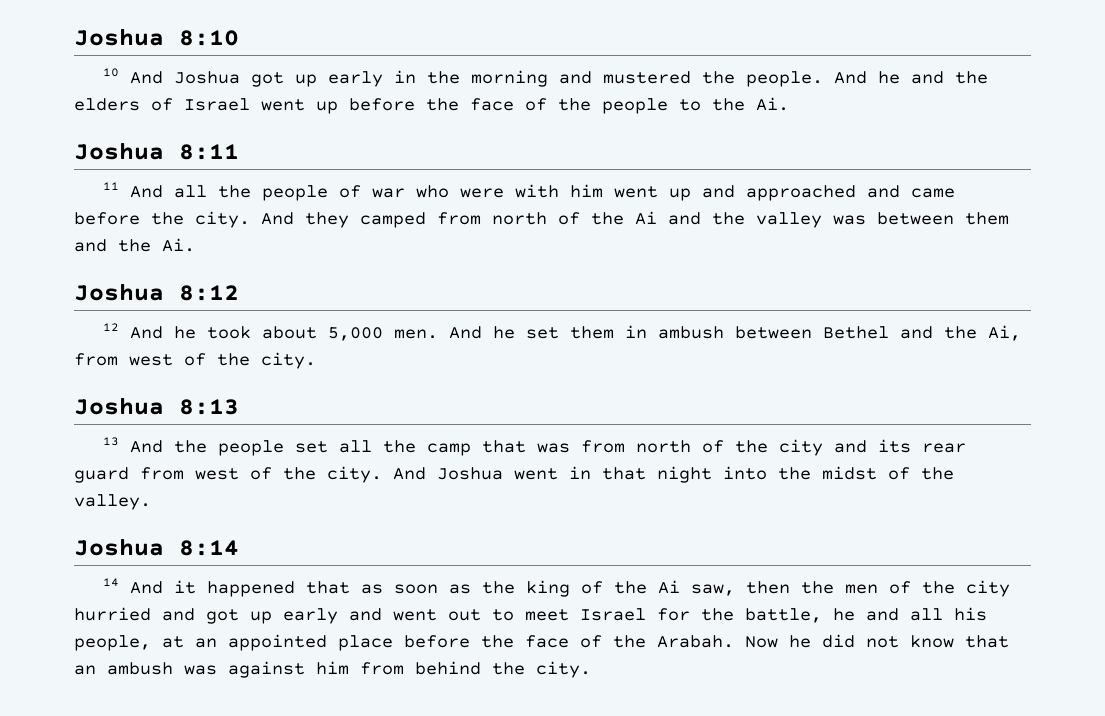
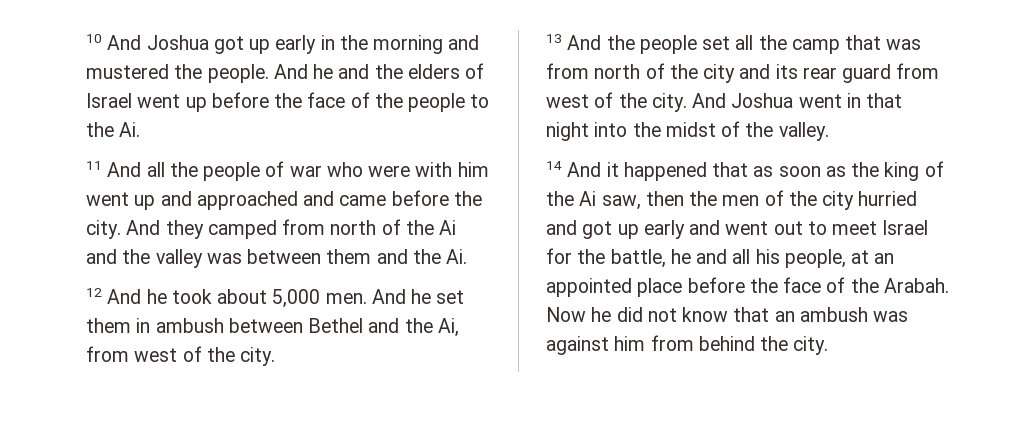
[74,28,239,46] Joshua 8:10 // -> (86, 38) none
[74,142,239,160] // Joshua 8:11 -> (141, 129) none
[74,283,239,301] // Joshua 8:12 -> (468, 256) none
[74,397,239,415] // Joshua 8:13 -> (276, 356) none
[74,538,239,556] // Joshua 8:14 -> (829, 131) none

